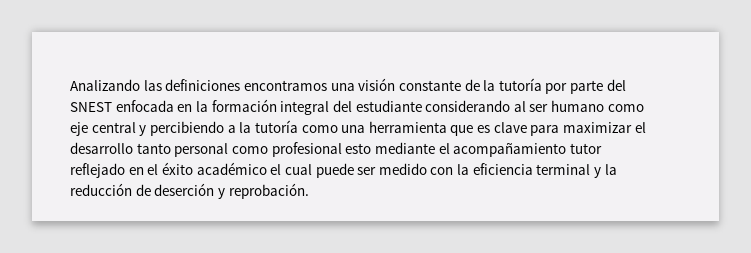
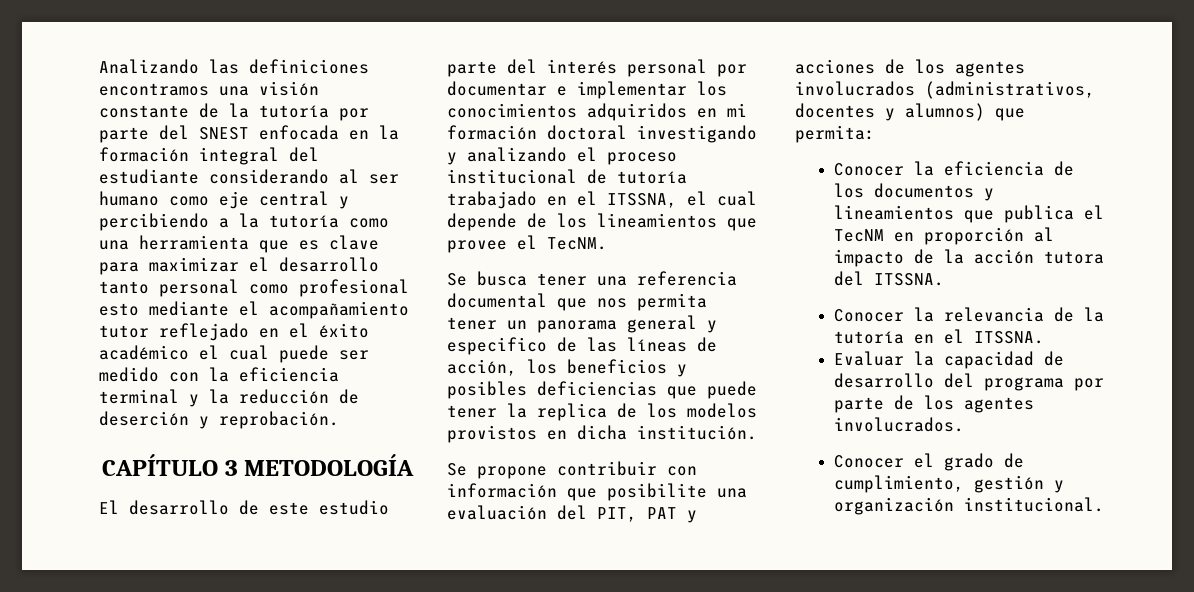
(309, 191) none -> [101,454,415,476] [99,500,389,515] [447,59,747,77] [447,81,727,99] [447,103,747,121] [447,125,757,143] [447,147,677,165] [447,169,687,184] [447,191,757,209] [447,213,757,231] [447,235,607,253] [447,271,737,286] [447,293,707,311] [447,315,717,333] [447,337,717,355] [447,359,687,377] [447,381,757,399] [447,403,757,421] [447,425,757,443] [447,461,697,479] [447,483,747,501] [447,505,697,523] [795,59,1025,77] [795,81,1095,99] [795,103,1025,121] [795,125,875,143] [833,161,1074,176] [833,183,994,201] [833,205,1104,223] [833,227,1054,245] [833,249,1104,267] [833,271,944,286] [833,307,1104,322] [833,329,1044,344] [833,351,1064,369] [833,373,1104,391] [833,395,1034,413] [833,417,964,432] [833,453,1024,471] [833,475,1064,493] [833,497,1104,515] // CAPÍTULO 3 METODOLOGÍA // El desarrollo de este estudio parte del interés personal por documentar e implementar los conocimientos adquiridos en mi formación doctoral investigando y analizando el proceso institucional de tutoría trabajado en el ITSSNA, el cual depende de los lineamientos que provee el TecNM. // Se busca tener una referencia documental que nos permita tener un panorama general y especifico de las líneas de acción, los beneficios y posibles deficiencias que puede tener la replica de los modelos provistos en dicha institución. // Se propone contribuir con información que posibilite una evaluación del PIT, PAT y acciones de los agentes involucrados (administrativos, docentes y alumnos) que permita: // Conocer la eficiencia de los documentos y lineamientos que publica el TecNM en proporción al impacto de la acción tutora del ITSSNA. // Conocer la relevancia de la tutoría en el ITSSNA. // Evaluar la capacidad de desarrollo del programa por parte de los agentes involucrados. // Conocer el grado de cumplimiento, gestión y organización institucional.

